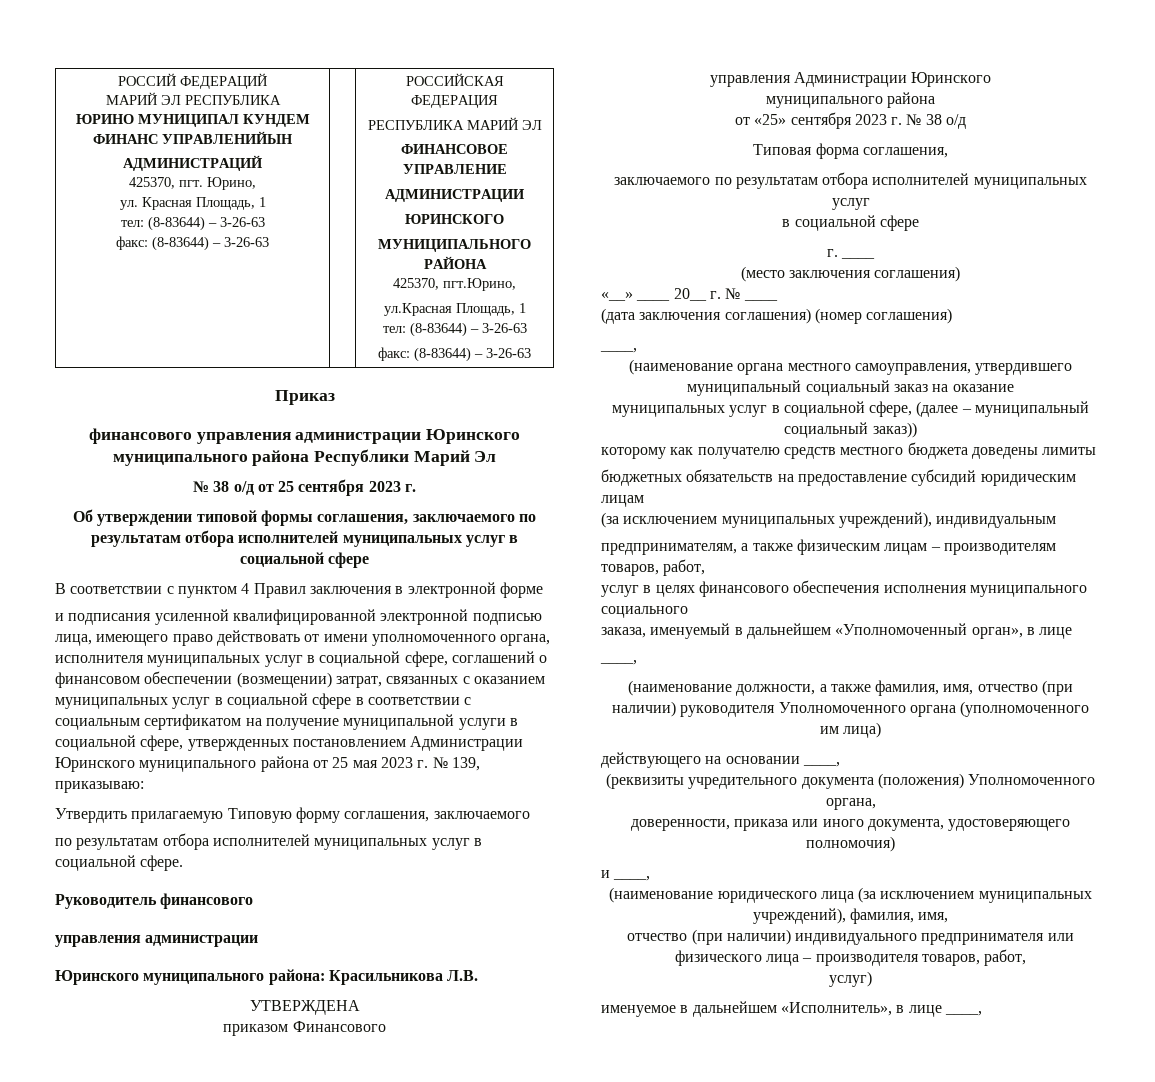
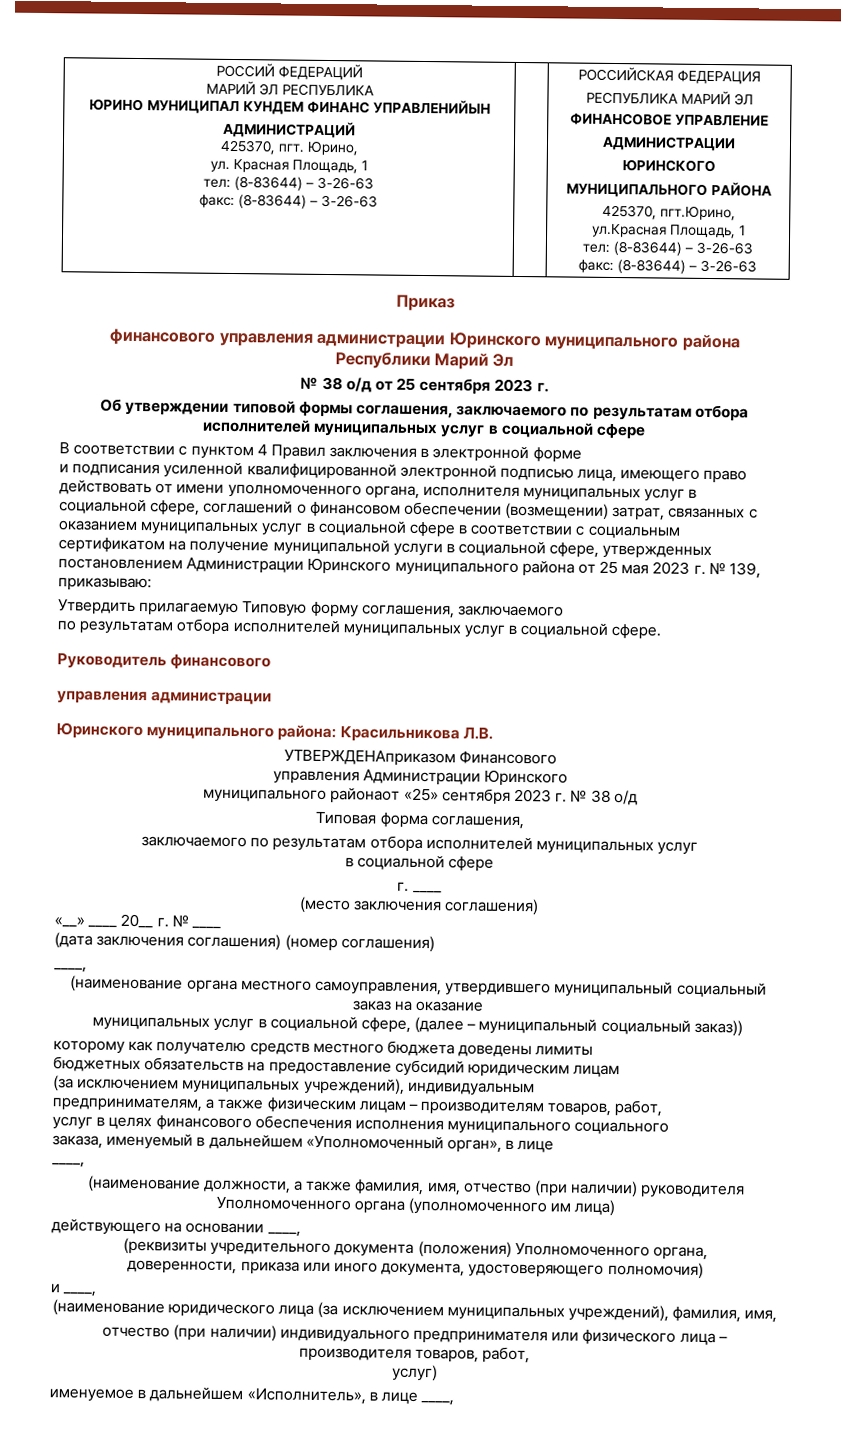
[249,1000,360,1015] [223,1024,289,1036] УТВЕРЖДЕНА // приказом -> [283,749,456,767] УТВЕРЖДЕНАприказом
[887,92,936,108] [734,117,750,125] района // от -> [330,788,401,804] районаот

